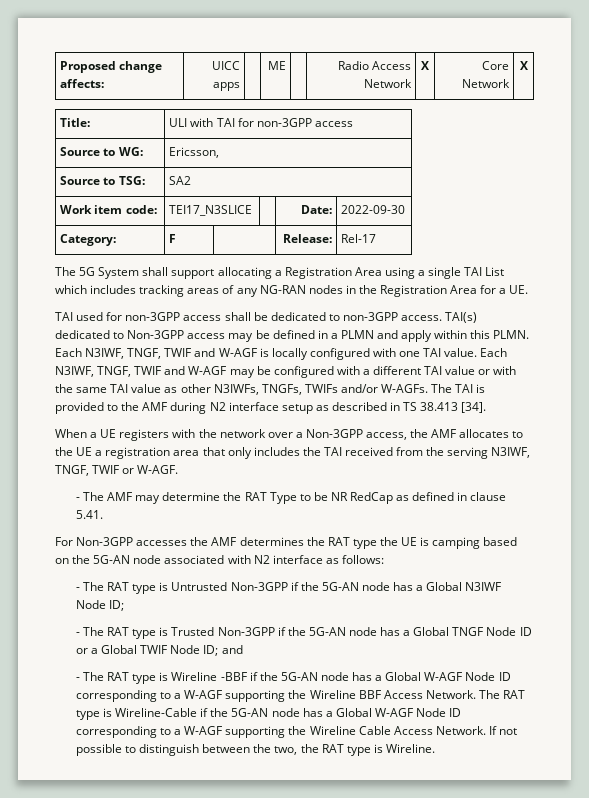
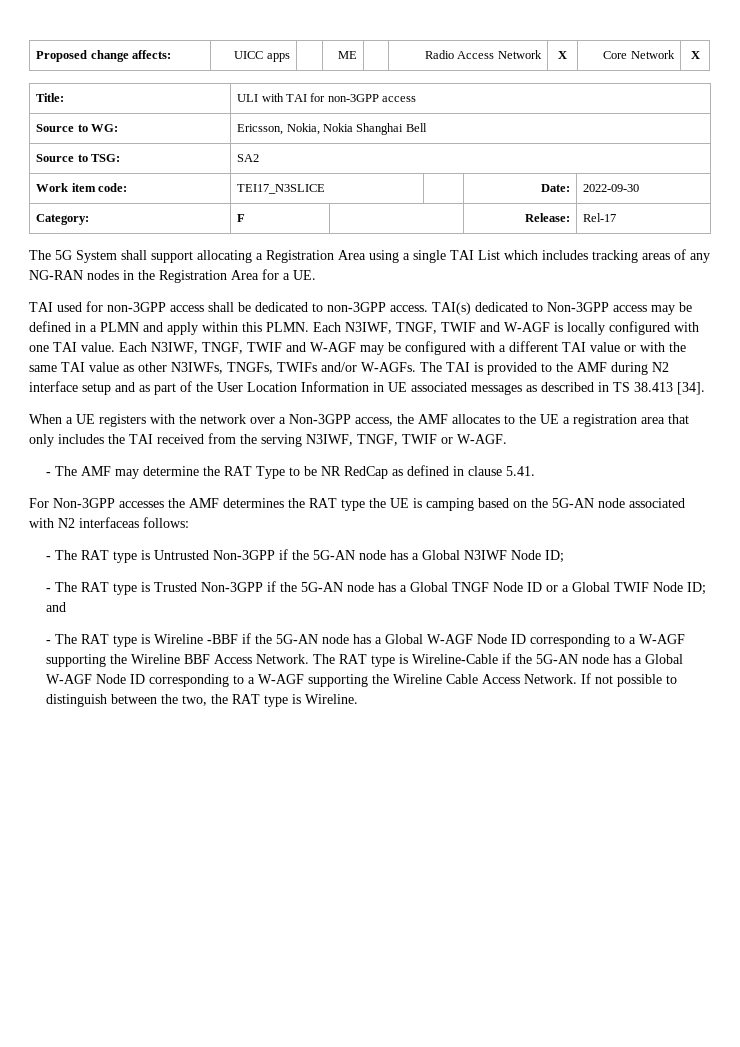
(220, 152) none -> [286,123,427,135] Nokia, Nokia Shanghai Bell
(313, 409) none -> [115,381,522,395] and as part of the User Location Information in UE associated messages
[272,555,339,564] interface as -> [79,517,139,528] interfaceas

